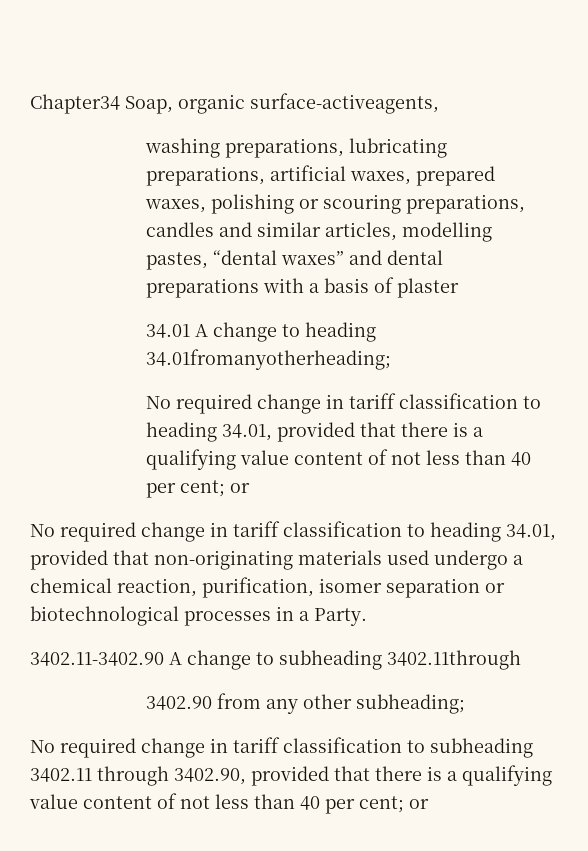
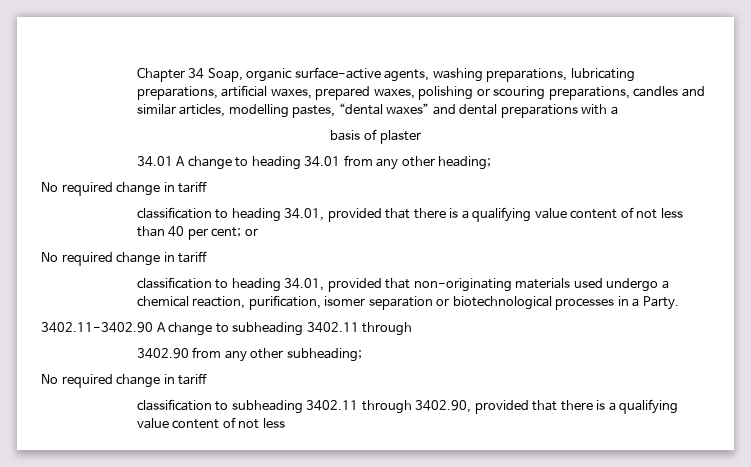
[30,93,439,114] Chapter34 Soap, organic surface-activeagents, // -> [136,67,430,82] Chapter 34 Soap, organic surface-active agents,
(319, 288) none -> (618, 110) //
[145,349,391,370] [145,393,396,414] 34.01fromanyotherheading; // No required change in tariff -> [304,155,492,170] [41,181,208,196] 34.01 from any other heading; // No required change in tariff //
(280, 529) none -> (208, 257) //
[387,650,521,670] 3402.11through -> [306,322,413,336] 3402.11 through
(280, 745) none -> (208, 379) //
[254,794,429,814] than 40 per cent; or -> (285, 423) none

